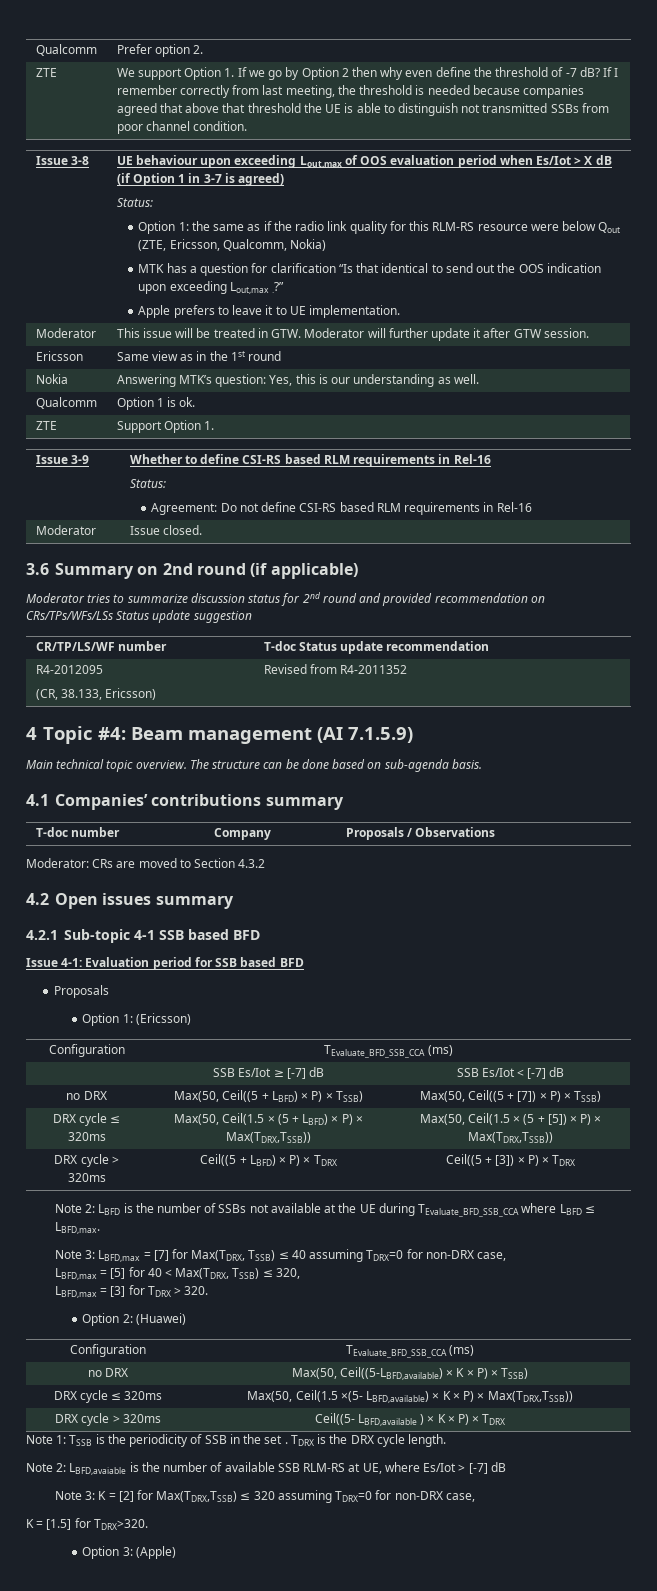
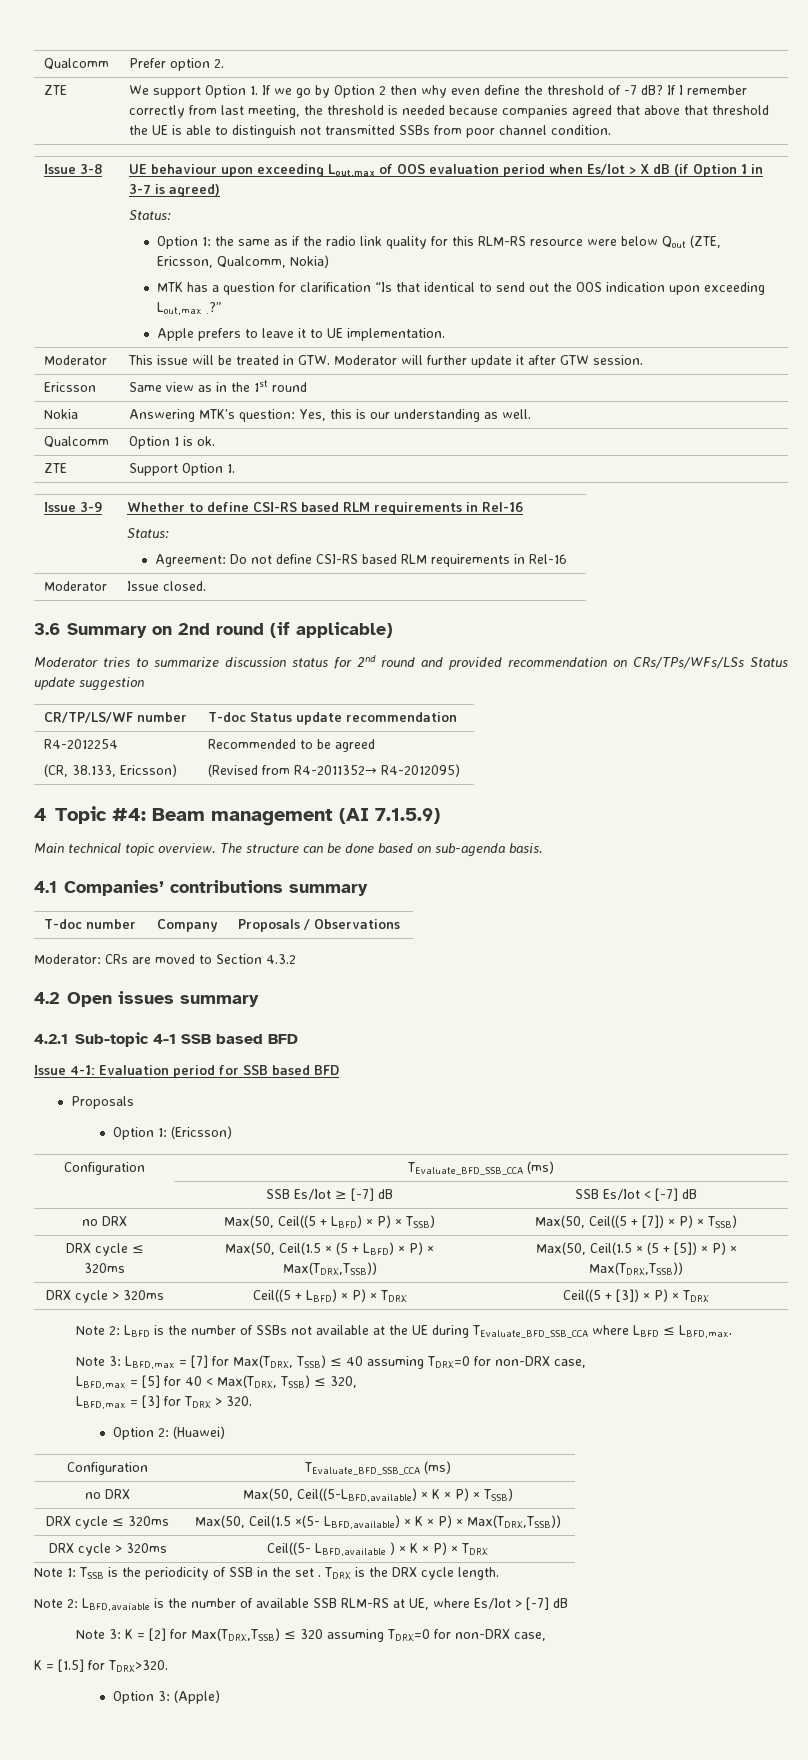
[35,665,103,674] R4-2012095 -> [43,739,118,749] R4-2012254
[263,664,408,674] Revised from R4-2011352 -> [207,739,375,752] [207,764,460,777] Recommended to be agreed // (Revised from R4-2011352→ R4-2012095)

